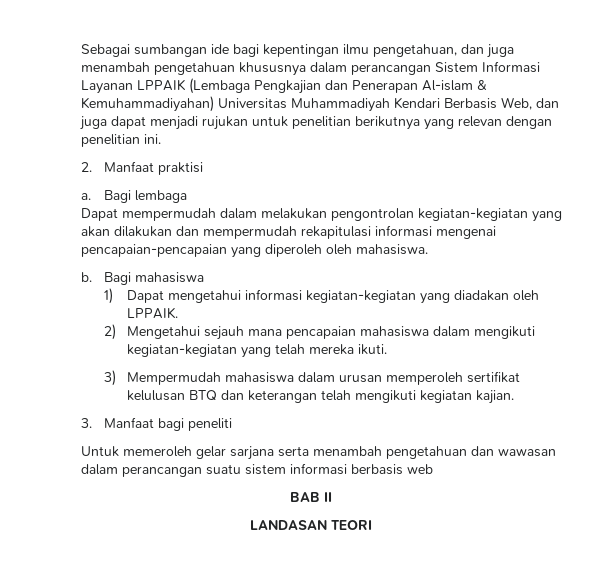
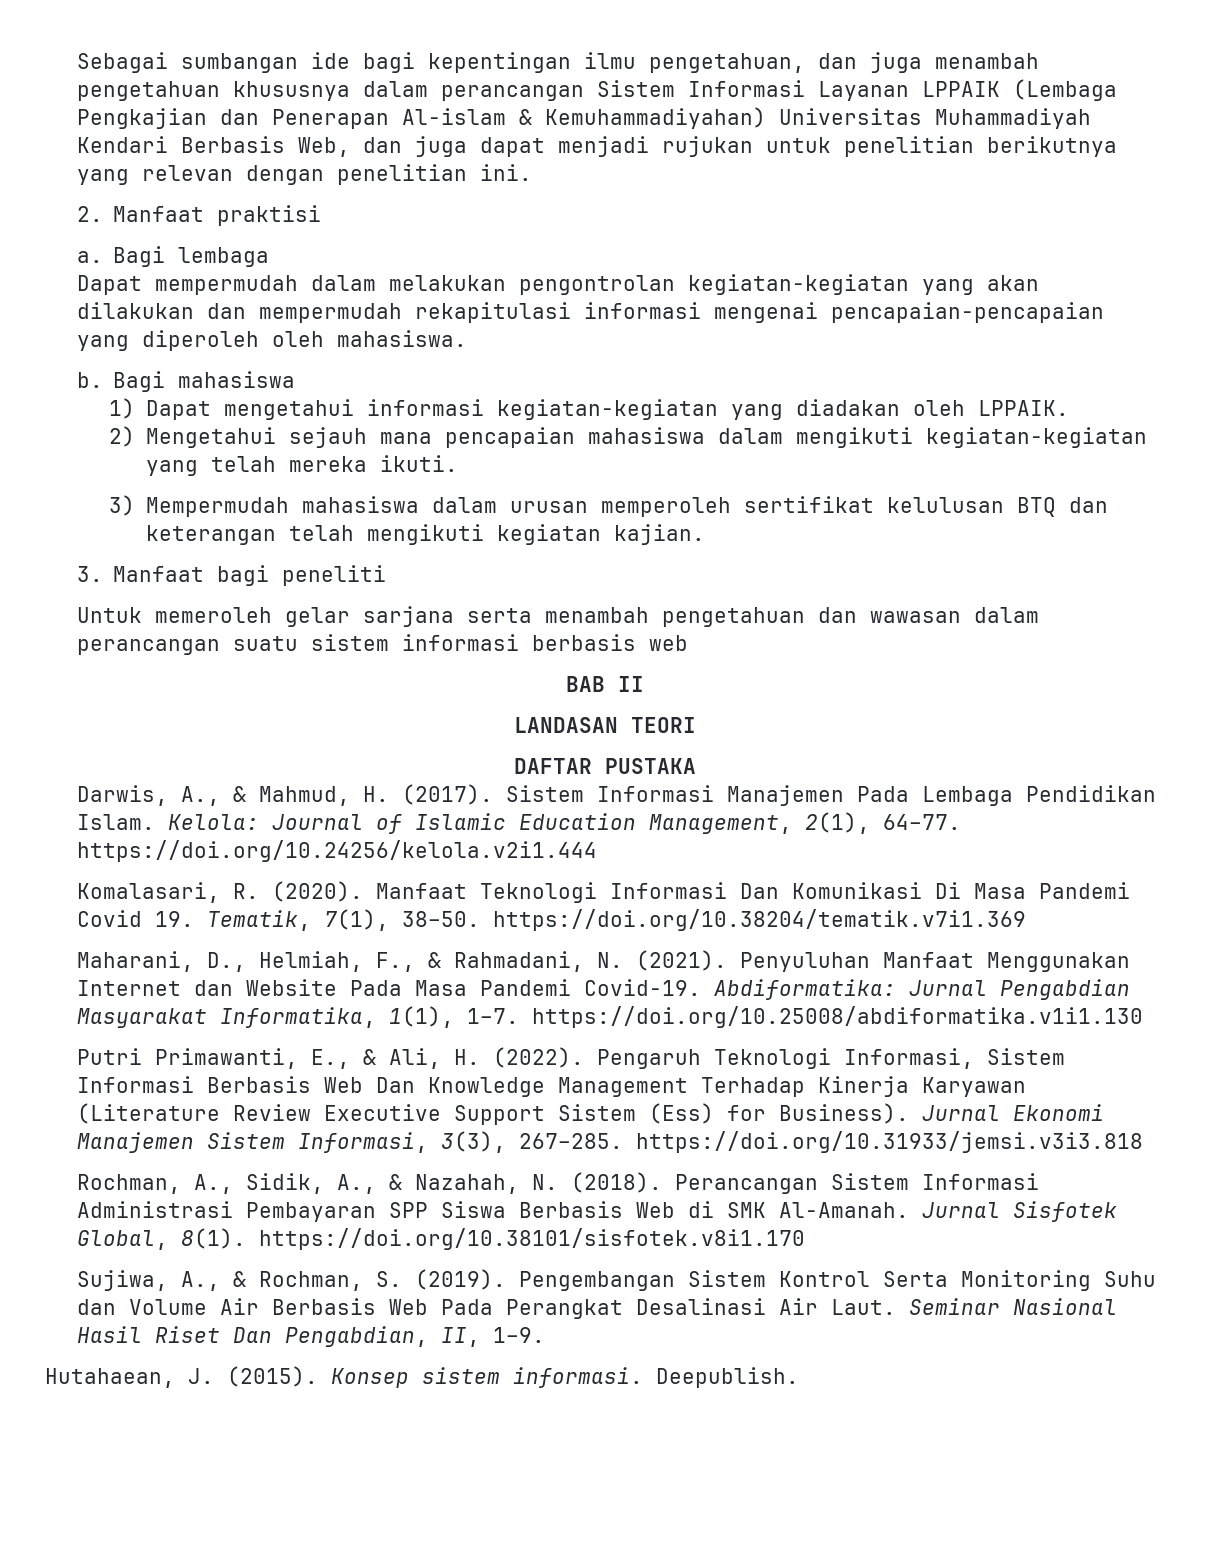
(372, 525) none -> [514,758,696,774] [77,784,1157,806] [77,812,962,834] [77,840,598,862] [77,881,1131,903] [77,909,1027,931] [77,950,1131,972] [77,979,1131,1000] [77,1006,1144,1028] [77,1047,1066,1069] [77,1076,1027,1097] [77,1103,1105,1125] [77,1131,1144,1153] [77,1172,1040,1194] [77,1201,1118,1222] [77,1228,806,1250] [77,1269,1157,1291] [77,1298,1118,1319] [77,1326,546,1347] [45,1366,799,1388] // DAFTAR PUSTAKA // Darwis, A., & Mahmud, H. (2017). Sistem Informasi Manajemen Pada Lembaga Pendidikan Islam. Kelola: Journal of Islamic Education Management, 2(1), 64–77. https://doi.org/10.24256/kelola.v2i1.444 // Komalasari, R. (2020). Manfaat Teknologi Informasi Dan Komunikasi Di Masa Pandemi Covid 19. Tematik, 7(1), 38–50. https://doi.org/10.38204/tematik.v7i1.369 // Maharani, D., Helmiah, F., & Rahmadani, N. (2021). Penyuluhan Manfaat Menggunakan Internet dan Website Pada Masa Pandemi Covid-19. Abdiformatika: Jurnal Pengabdian Masyarakat Informatika, 1(1), 1–7. https://doi.org/10.25008/abdiformatika.v1i1.130 // Putri Primawanti, E., & Ali, H. (2022). Pengaruh Teknologi Informasi, Sistem Informasi Berbasis Web Dan Knowledge Management Terhadap Kinerja Karyawan (Literature Review Executive Support Sistem (Ess) for Business). Jurnal Ekonomi Manajemen Sistem Informasi, 3(3), 267–285. https://doi.org/10.31933/jemsi.v3i3.818 // Rochman, A., Sidik, A., & Nazahah, N. (2018). Perancangan Sistem Informasi Administrasi Pembayaran SPP Siswa Berbasis Web di SMK Al-Amanah. Jurnal Sisfotek Global, 8(1). https://doi.org/10.38101/sisfotek.v8i1.170 // Sujiwa, A., & Rochman, S. (2019). Pengembangan Sistem Kontrol Serta Monitoring Suhu dan Volume Air Berbasis Web Pada Perangkat Desalinasi Air Laut. Seminar Nasional Hasil Riset Dan Pengabdian, II, 1–9. // Hutahaean, J. (2015). Konsep sistem informasi. Deepublish.

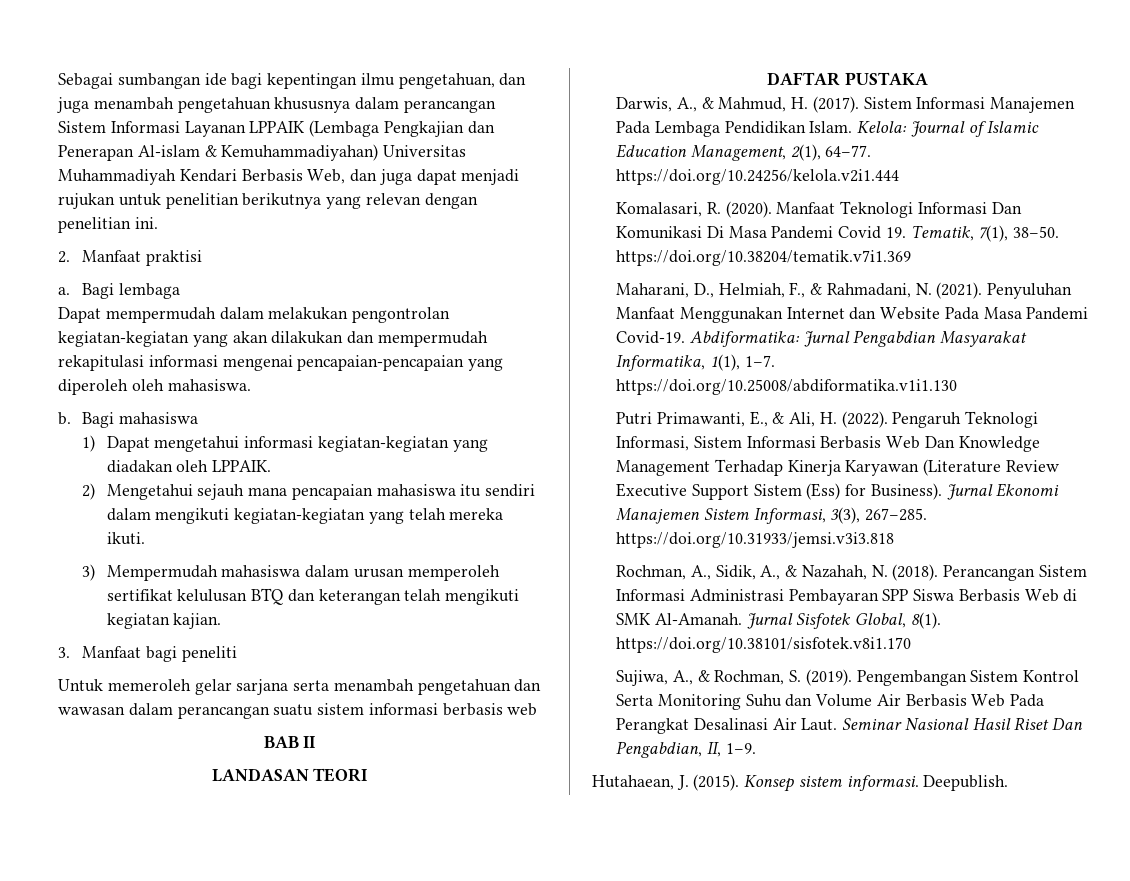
(705, 435) none -> [460,484,535,497] itu sendiri

